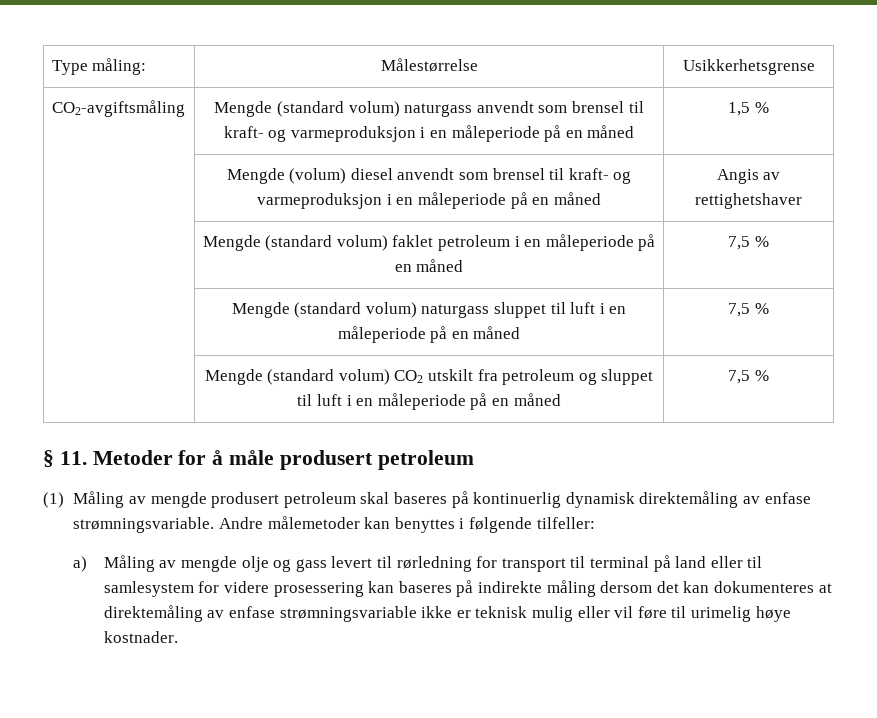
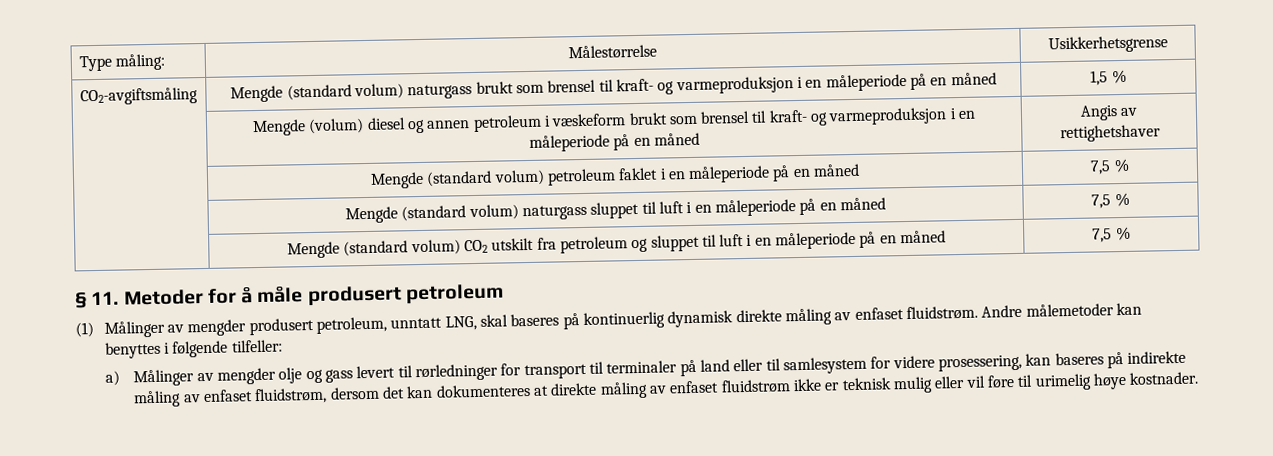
[476,101,534,113] anvendt -> [475,81,514,94] brukt
[397,168,455,180] anvendt -> [406,112,668,134] og annen petroleum i væskeform brukt
[392,235,510,251] faklet petroleum -> [546,167,659,186] petroleum faklet
[73,491,356,508] Måling av mengde produsert petroleum -> [103,315,477,338] Målinger av mengder produsert petroleum, unntatt LNG,
[639,491,811,508] [73,517,215,533] direktemåling av enfase strømningsvariable. -> [735,305,978,326] direkte måling av enfaset fluidstrøm.
[103,555,238,572] Måling av mengde -> [133,367,277,387] Målinger av mengder
[396,556,472,572] rørledning -> [415,363,499,382] rørledninger
[589,556,649,568] terminal -> [606,360,678,374] terminaler
[273,582,364,597] prosessering -> [937,354,1022,372] prosessering,
(596, 588) none -> [183,387,328,405] av enfaset fluidstrøm,
[103,605,417,622] direktemåling av enfase strømningsvariable -> [550,379,791,399] direkte måling av enfaset fluidstrøm

